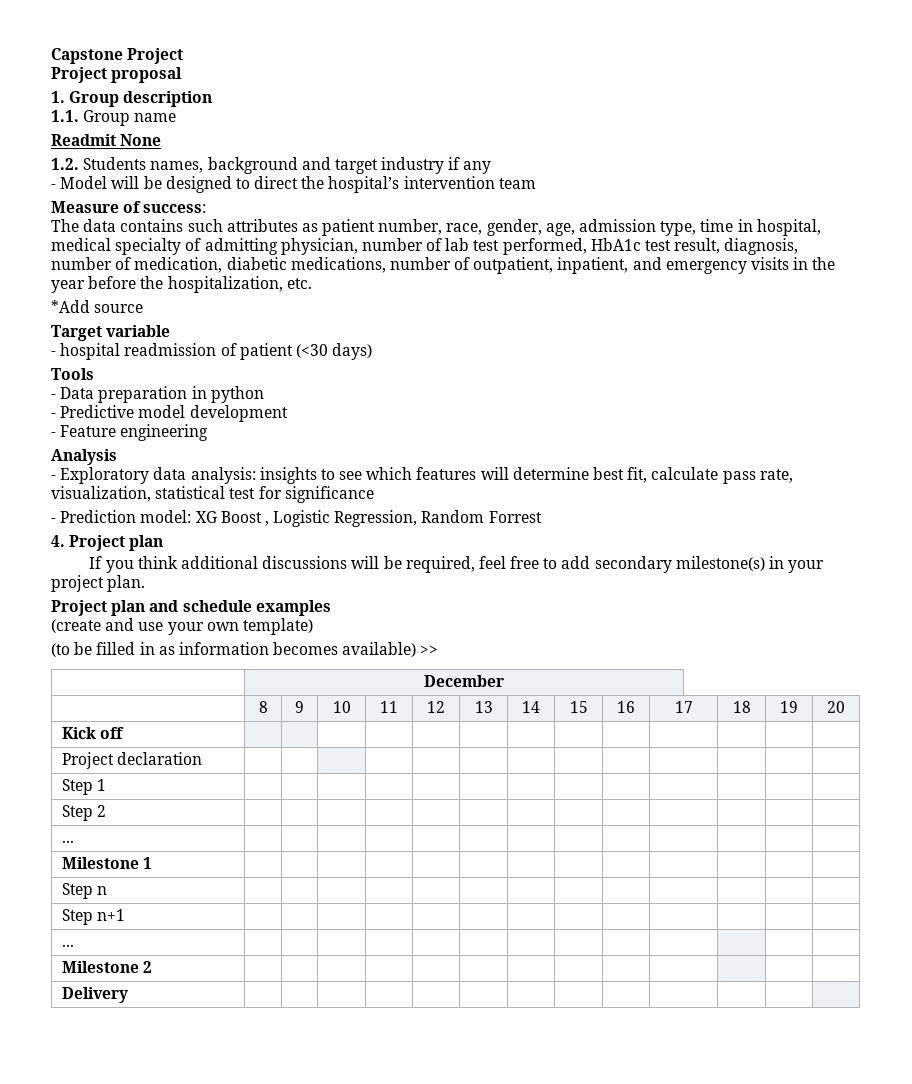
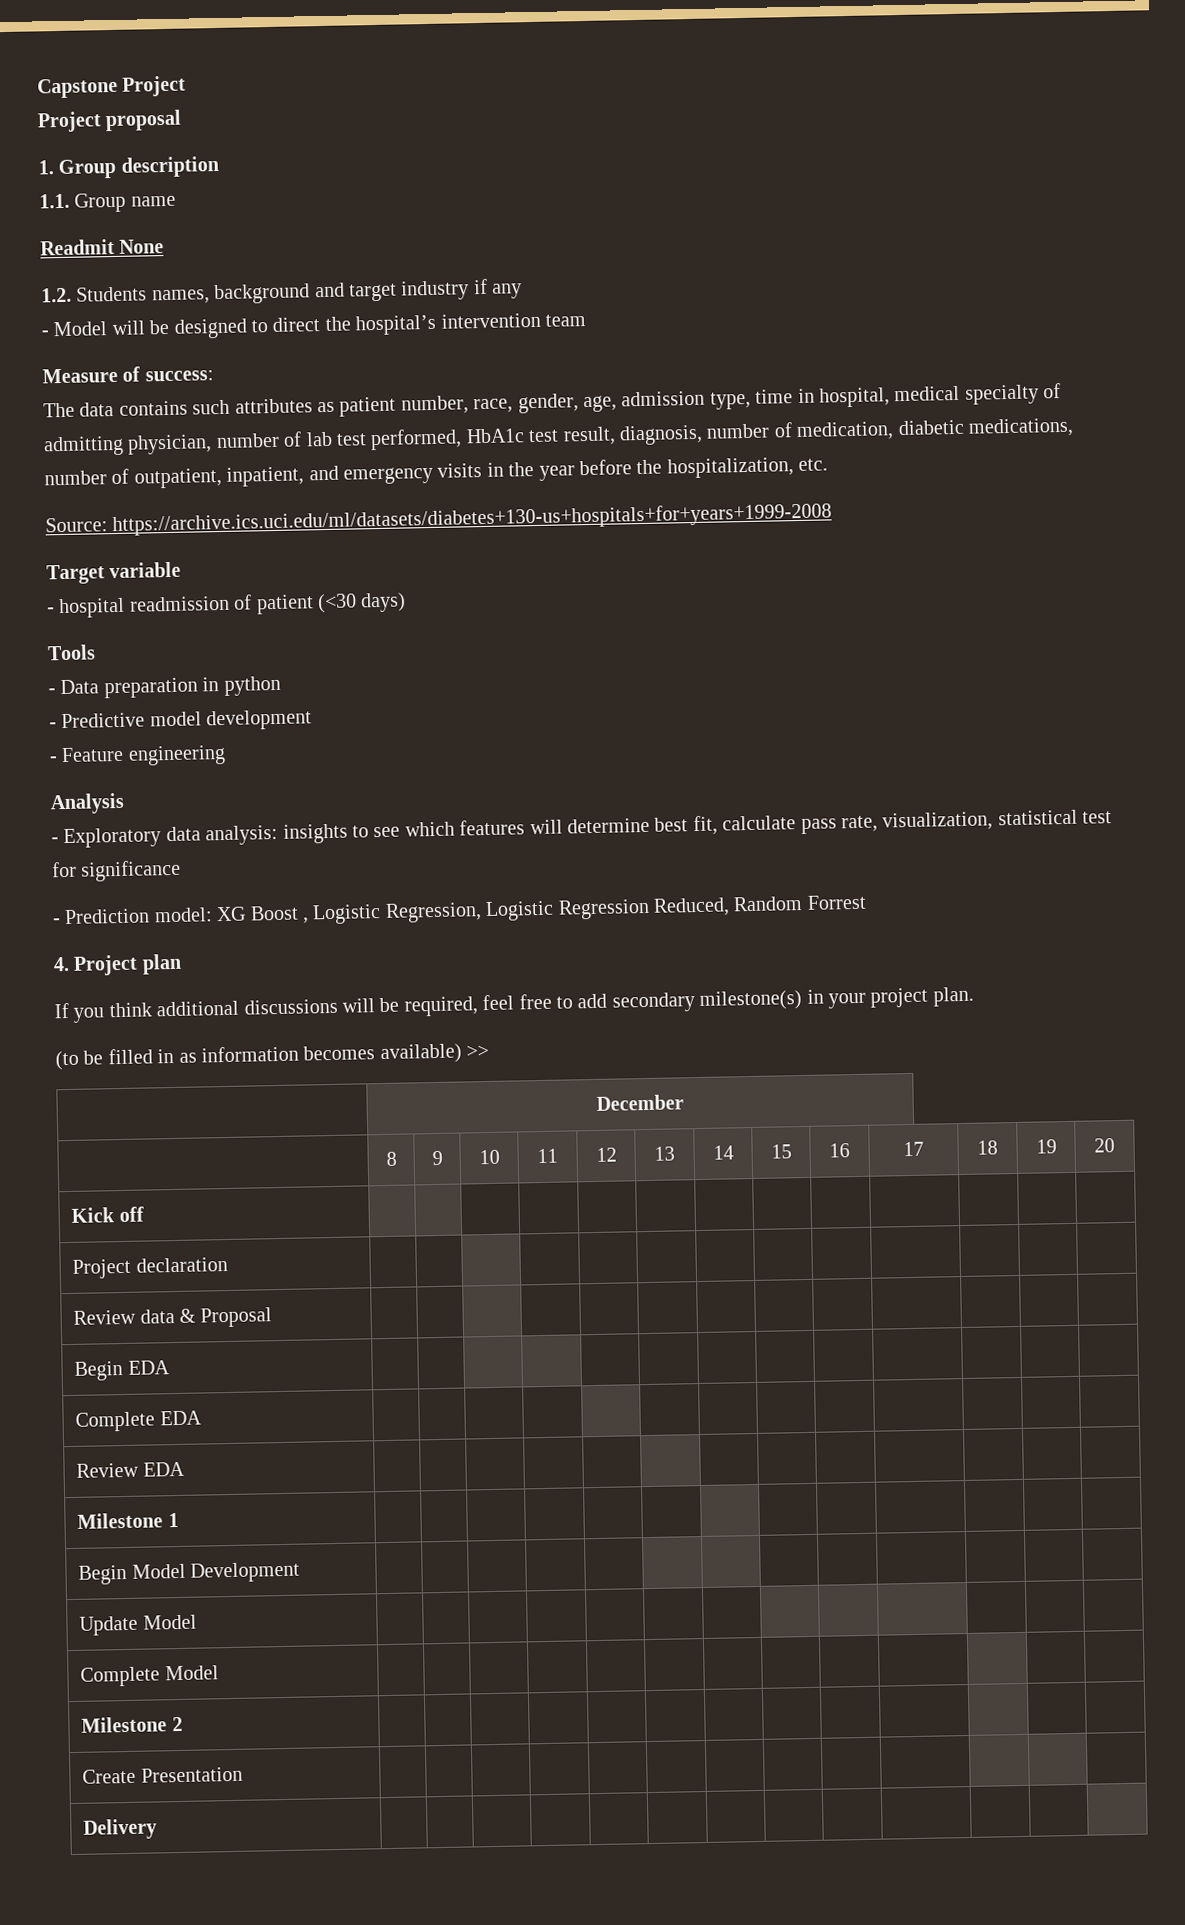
[51,300,144,313] *Add source -> [45,502,833,537] Source: https://archive.ics.uci.edu/ml/datasets/diabetes+130-us+hospitals+for+years+1999-2008
(418, 518) none -> [485,897,730,922] Logistic Regression Reduced,
[51,600,331,616] [51,618,313,635] // Project plan and schedule examples // (create and use your own template) -> (974, 996) none
[61,779,106,795] [61,805,106,821] [61,840,74,843] [61,857,152,869] [61,883,107,899] [61,909,125,925] [61,944,74,947] Step 1 | | | | | | | | | | | | | // Step 2 | | | | | | | | | | | | | // ... | | | | | | | | | | | | | // Milestone 1 | | | | | | | | | | | | | // Step n | | | | | | | | | | | | | // Step n+1 | | | | | | | | | | | | | // ... -> [73,1307,273,1328] [74,1360,170,1381] [75,1410,202,1432] [76,1461,185,1478] [77,1512,179,1529] [78,1561,300,1585] [79,1614,197,1636] [80,1665,219,1687] Review data & Proposal | | | | | | | | | | | | | // Begin EDA | | | | | | | | | | | | | // Complete EDA | | | | | | | | | | | | | // Review EDA | | | | | | | | | | | | | // Milestone 1 | | | | | | | | | | | | | // Begin Model Development | | | | | | | | | | | | | // Update Model | | | | | | | | | | | | | // Complete Model
(152, 967) none -> [82,1766,243,1784] // Create Presentation | | | | | | | | | | | | |

